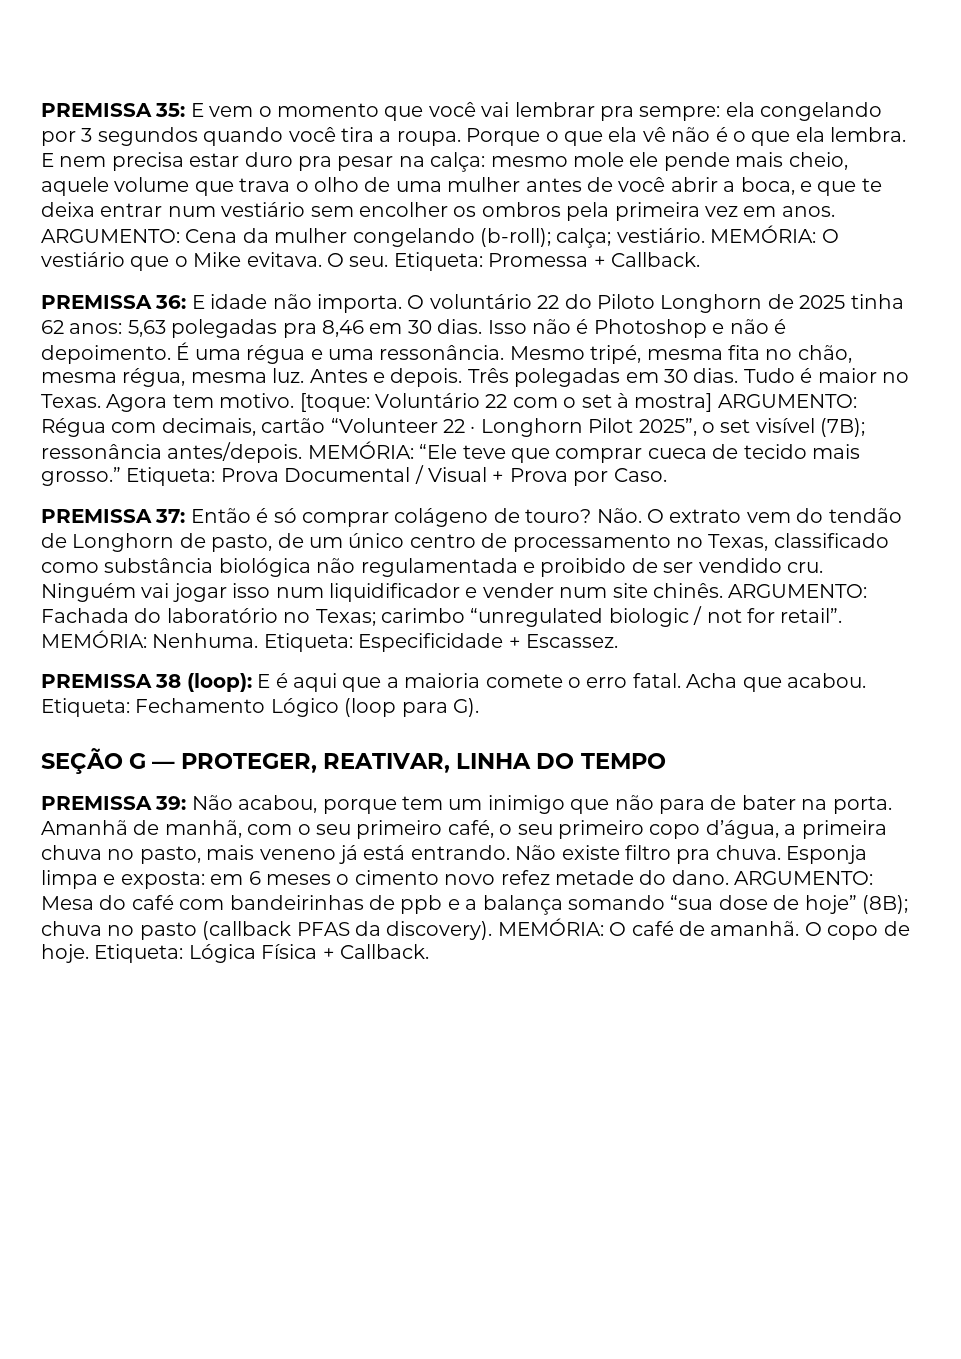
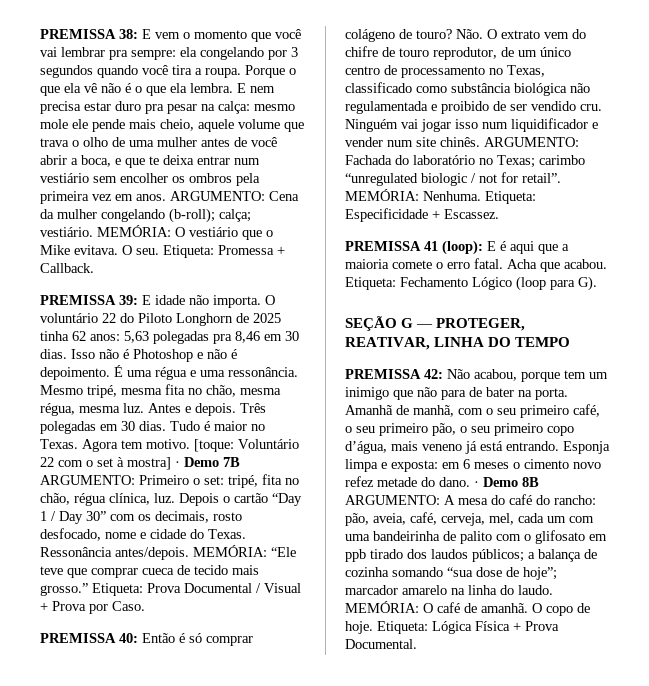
[41,103,186,117] PREMISSA 35: -> [40,29,138,39] PREMISSA 38:
[155,295,187,309] 36: -> [119,295,138,305] 39:
[717,394,857,408] [41,418,866,437] [41,444,162,459] ARGUMENTO: Régua com decimais, cartão “Volunteer 22 · Longhorn Pilot 2025”, o set visível (7B); ressonância -> [175,457,240,467] [40,474,299,488] [40,493,302,506] [40,511,242,524] [40,528,246,541] [40,547,112,557] · Demo 7B ARGUMENTO: Primeiro o set: tripé, fita no chão, régua clínica, luz. Depois o cartão “Day 1 / Day 30” com os decimais, rosto desfocado, nome e cidade do Texas. Ressonância
[155,509,186,523] 37: -> [119,633,138,643] 40:
[828,508,902,523] [41,533,273,552] tendão de Longhorn de pasto, -> [345,46,497,60] chifre de touro reprodutor,
[155,674,182,688] 38 -> [424,241,438,251] 41
[155,796,187,810] 39: -> [424,369,443,379] 42:
[649,820,887,839] [41,845,201,864] copo d’água, a primeira chuva no pasto, -> [432,423,574,436] [345,441,387,454] pão, o seu primeiro copo d’água,
[515,845,781,864] Não existe filtro pra chuva. -> (559, 446) none
[734,871,874,885] [41,895,908,915] [41,921,493,940] ARGUMENTO: Mesa do café com bandeirinhas de ppb e a balança somando “sua dose de hoje” (8B); chuva no pasto (callback PFAS da discovery). -> [474,477,539,487] [345,494,596,505] [345,512,594,526] [345,530,607,544] [345,549,597,562] [345,567,557,580] [345,585,553,595] · Demo 8B ARGUMENTO: A mesa do café do rancho: pão, aveia, café, cerveja, mel, cada um com uma bandeirinha de palito com o glifosato em ppb tirado dos laudos públicos; a balança de cozinha somando “sua dose de hoje”; marcador amarelo na linha do laudo.
[340,944,429,959] Callback. -> [525,621,559,631] [345,639,417,649] Prova Documental.

